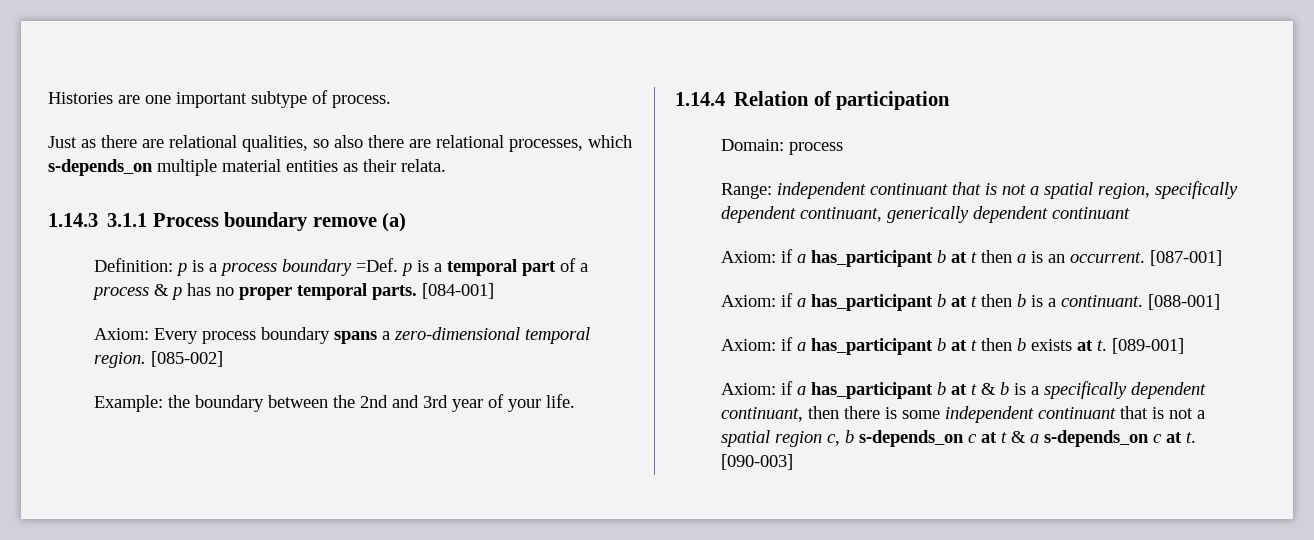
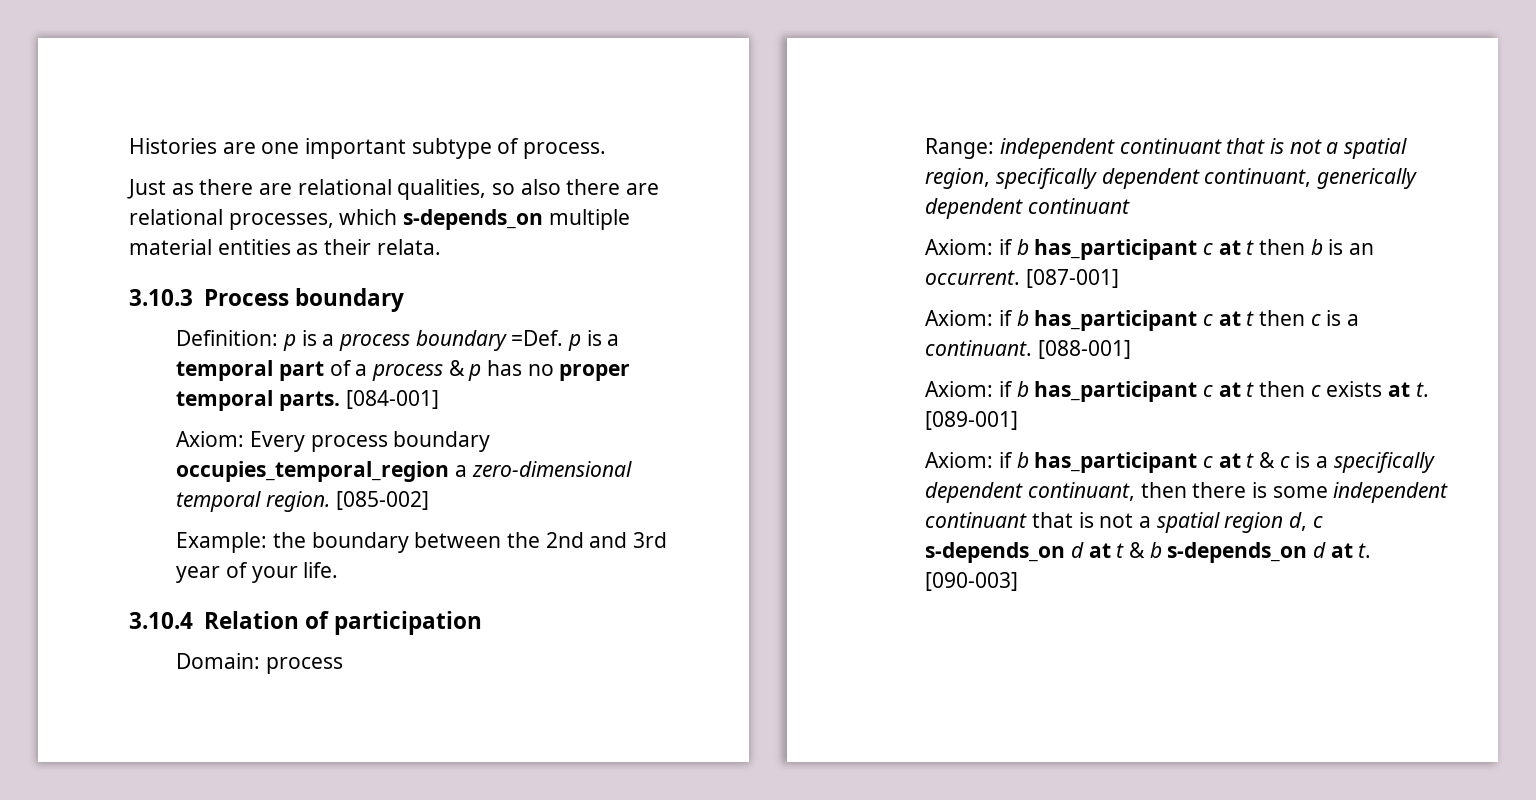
[48,213,148,227] 1.14.3 3.1.1 -> [129,289,193,306] 3.10.3
[312,212,407,232] remove (a) -> (404, 300) none
[334,331,378,344] spans -> [176,461,450,482] occupies_temporal_region
[675,92,725,106] 1.14.4 -> [129,612,193,629] 3.10.4
[797,250,1027,267] a has_participant b at t then a -> [1016,239,1323,260] b has_participant c at t then b
[797,294,1027,311] a has_participant b at t then b -> [1016,310,1321,331] b has_participant c at t then c
[797,338,1027,355] a has_participant b at t then b -> [1016,381,1321,402] b has_participant c at t then c
[797,382,1010,399] a has_participant b at t & b -> [1016,452,1290,473] b has_participant c at t & c
[827,430,1163,447] c, b s-depends_on c at t & a s-depends_on c -> [1288,512,1323,531] [925,542,1326,563] d, c s-depends_on d at t & b s-depends_on d

